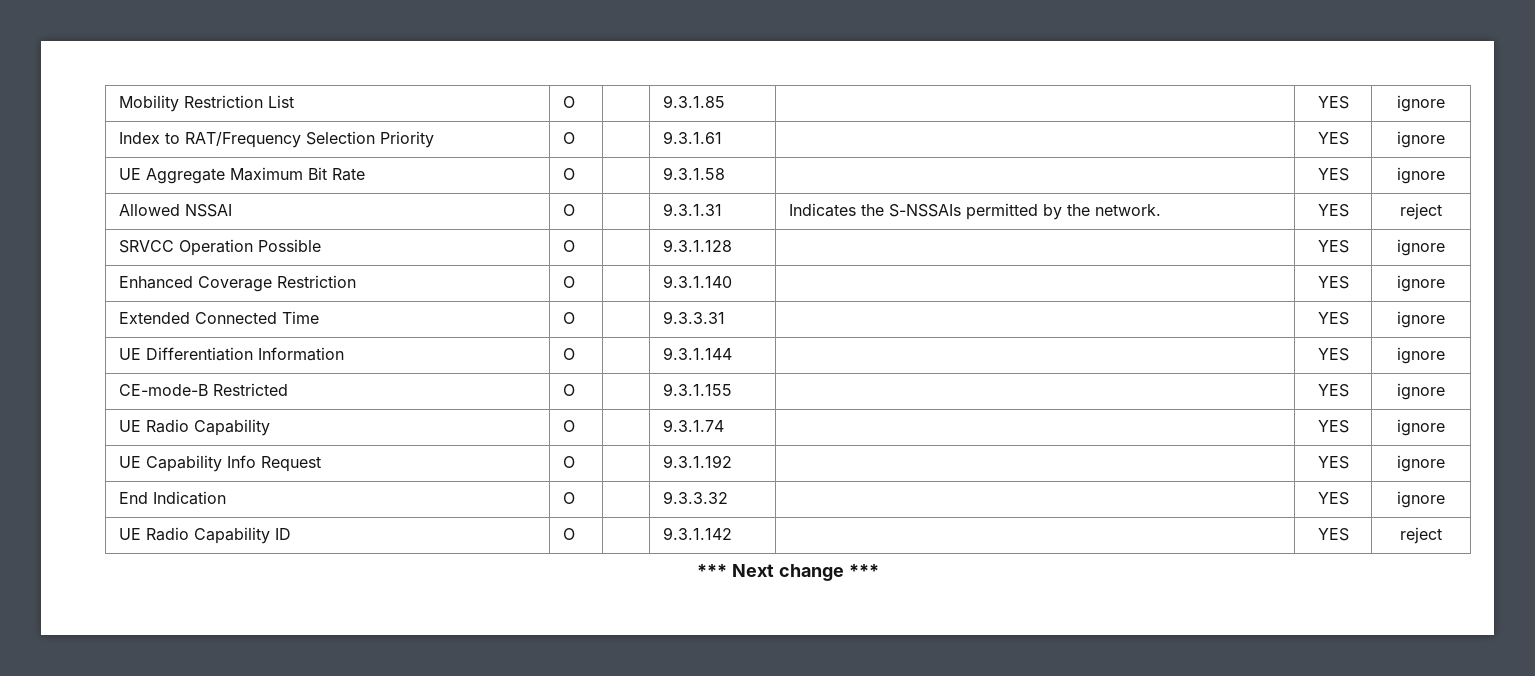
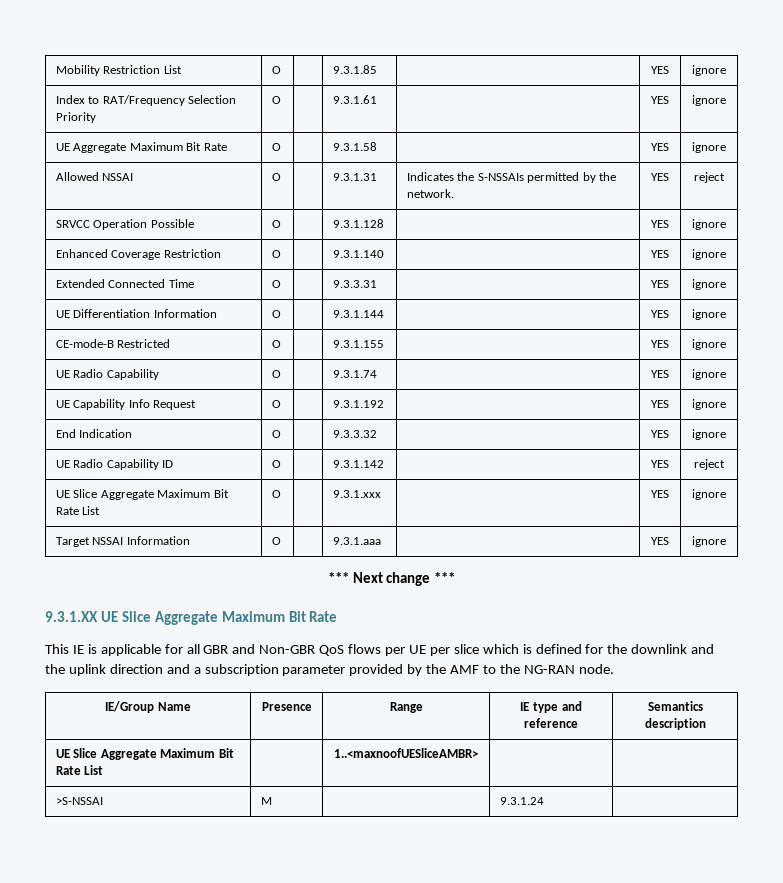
[697,564,879,581] // *** Next change *** -> [55,489,229,500] [55,506,101,515] [271,490,281,498] [332,490,381,498] [651,490,669,498] [692,489,726,500] [55,536,190,547] [271,537,281,545] [332,537,381,545] [651,537,669,545] [692,536,726,547] [327,572,456,586] [45,611,338,625] [45,644,715,656] [45,664,614,676] [105,701,191,713] [261,702,312,711] [389,702,423,713] [520,701,582,713] [524,718,578,728] [647,701,703,711] [644,718,706,730] [55,748,234,760] [55,765,104,775] [334,748,479,758] [55,797,103,805] [260,797,272,805] [499,797,544,805] // UE Slice Aggregate Maximum Bit Rate List | O | | 9.3.1.xxx | | YES | ignore // Target NSSAI Information | O | | 9.3.1.aaa | | YES | ignore // *** Next change *** // 9.3.1.XX UE Slice Aggregate Maximum Bit Rate // This IE is applicable for all GBR and Non-GBR QoS flows per UE per slice which is defined for the downlink and the uplink direction and a subscription parameter provided by the AMF to the NG-RAN node. // IE/Group Name | Presence | Range | IE type and reference | Semantics description // UE Slice Aggregate Maximum Bit Rate List | | 1..<maxnoofUESliceAMBR> | | // >S-NSSAI | M | | 9.3.1.24 |

